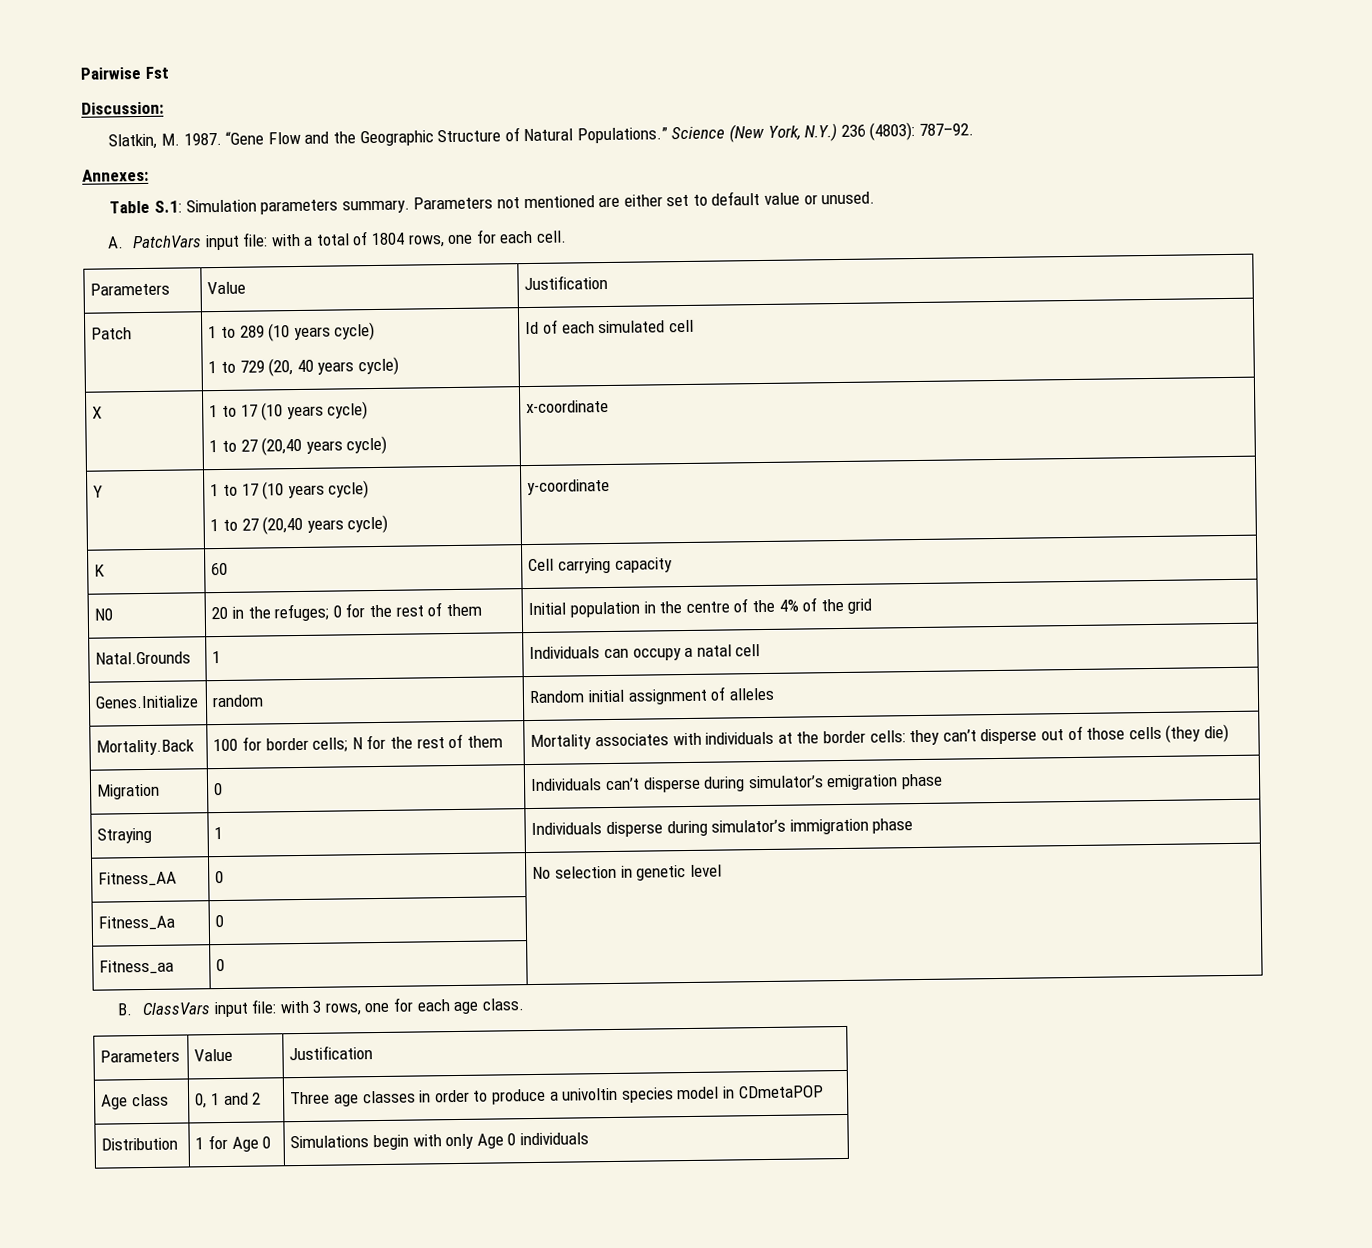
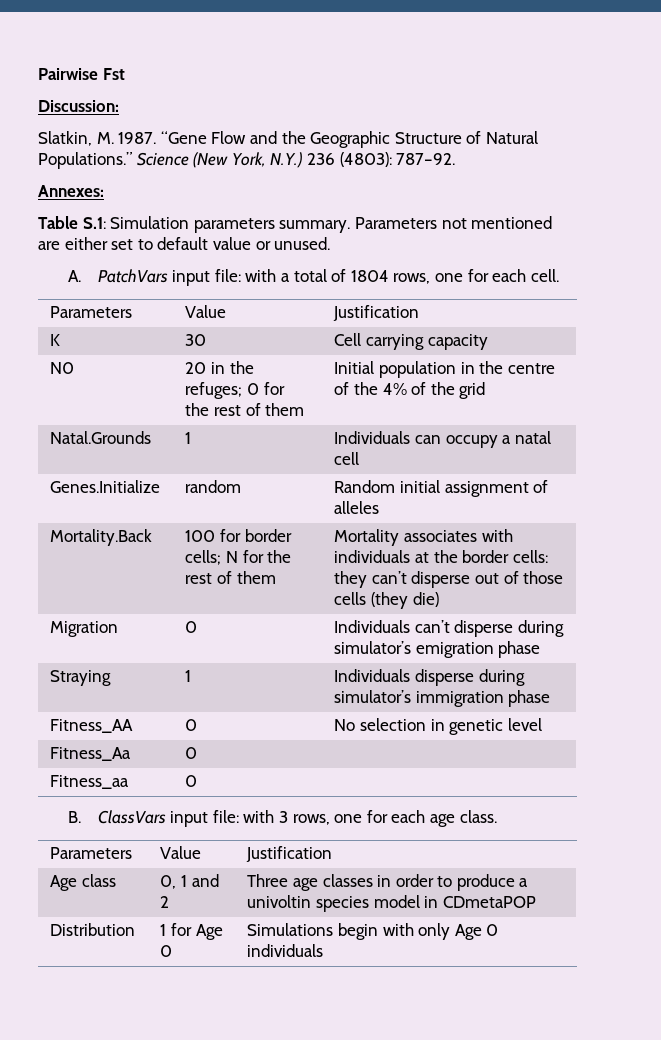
[91,327,133,340] [208,321,376,342] [208,356,399,377] [525,319,694,335] [92,406,103,419] [209,401,369,421] [209,435,388,456] [526,399,610,414] [93,485,104,498] [210,480,370,500] [210,514,389,535] [527,478,611,496] // Patch | 1 to 289 (10 years cycle) // 1 to 729 (20, 40 years cycle) | Id of each simulated cell // X | 1 to 17 (10 years cycle) // 1 to 27 (20,40 years cycle) | x-coordinate // Y | 1 to 17 (10 years cycle) // 1 to 27 (20,40 years cycle) | y-coordinate -> (420, 313) none
[211,562,229,576] 60 -> [185,334,207,346] 30

